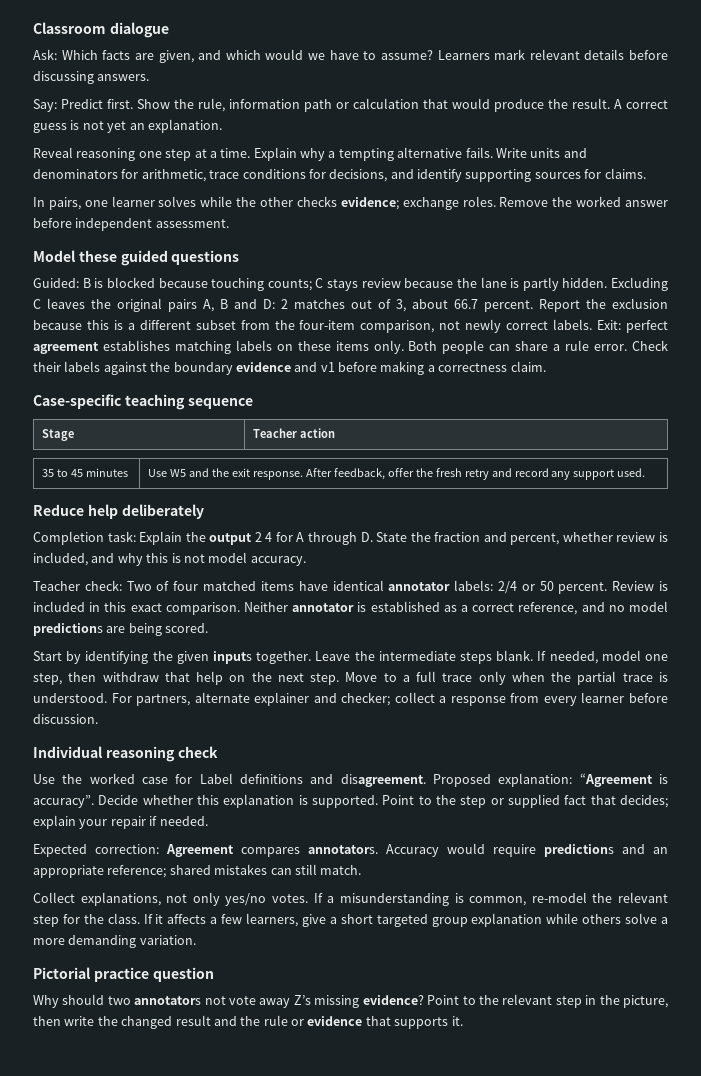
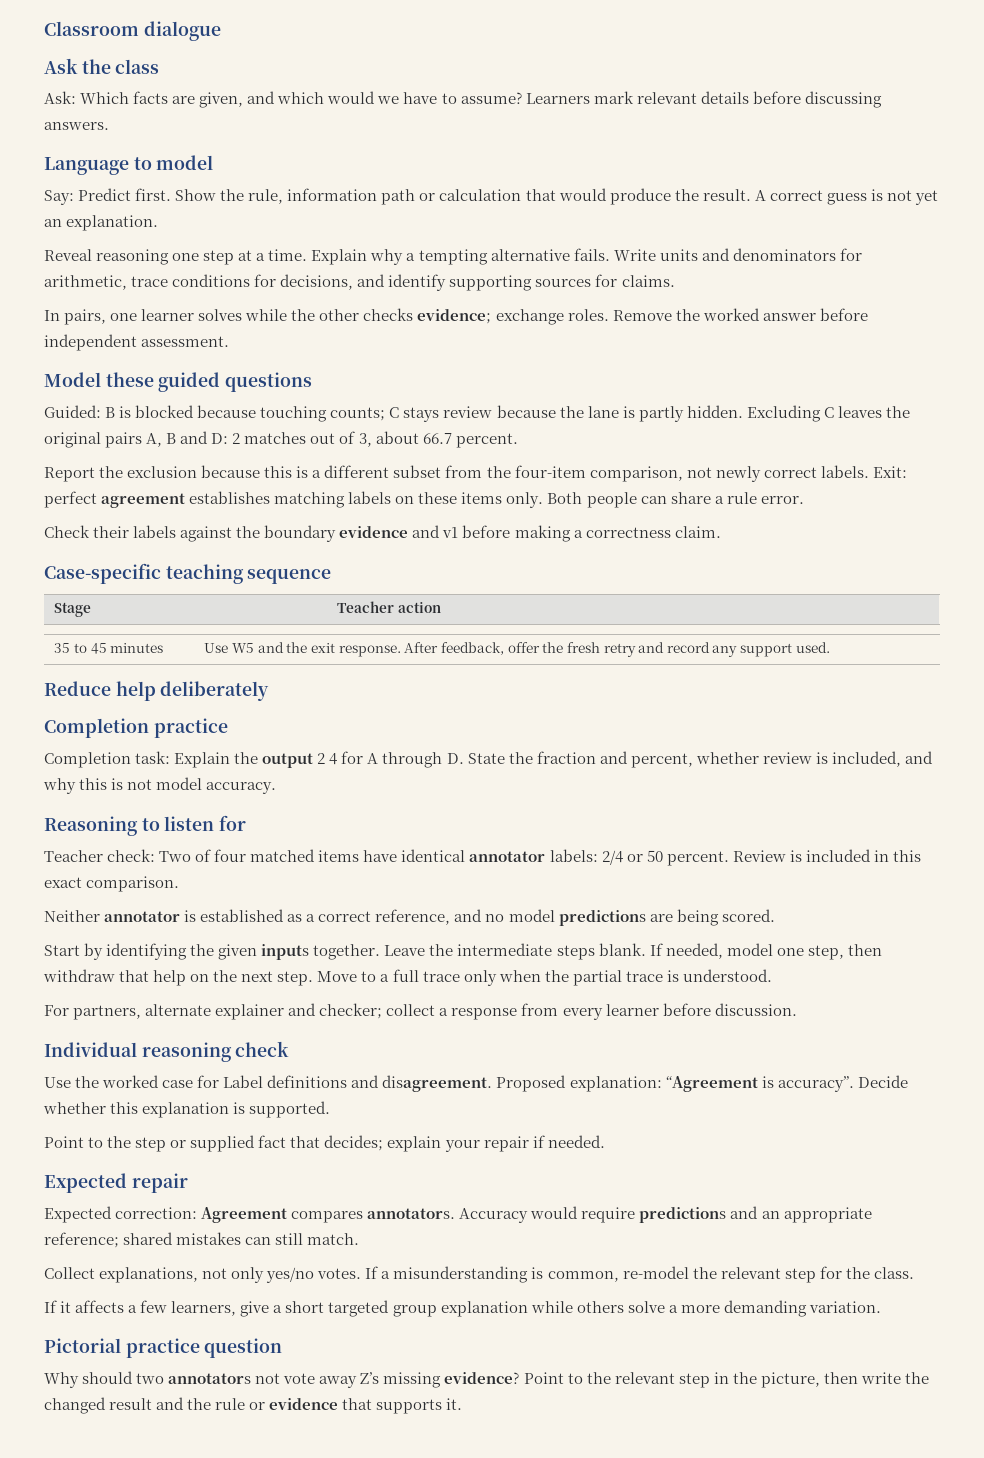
(169, 30) none -> [44,58,160,74] // Ask the class
(150, 77) none -> [44,155,214,175] // Language to model
(533, 306) none -> (518, 440) //
(628, 347) none -> (804, 500) //
(204, 511) none -> [44,718,228,738] // Completion practice
(306, 561) none -> [44,815,247,836] // Reasoning to listen for
(240, 608) none -> (180, 884) //
(107, 698) none -> (772, 975) //
(378, 801) none -> (331, 1109) //
(208, 821) none -> [44,1173,188,1193] // Expected repair
(140, 918) none -> (914, 1273) //

